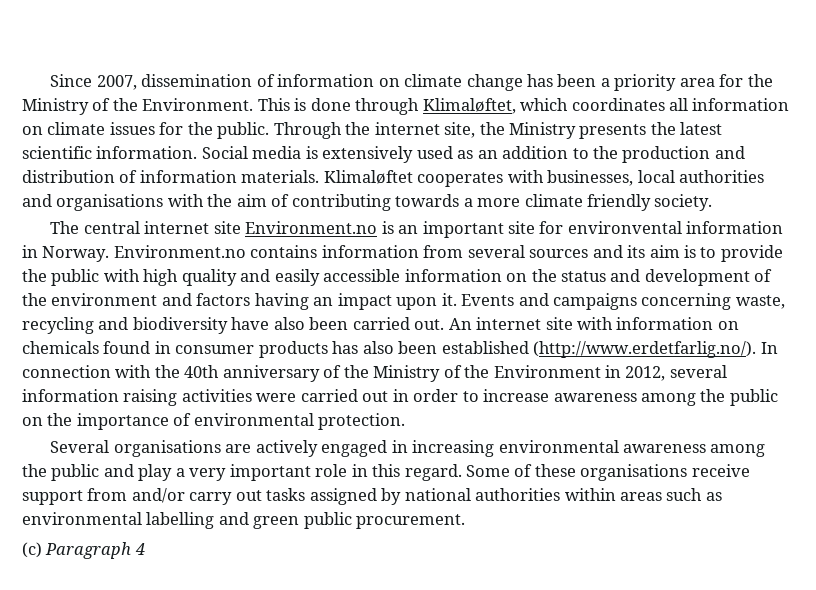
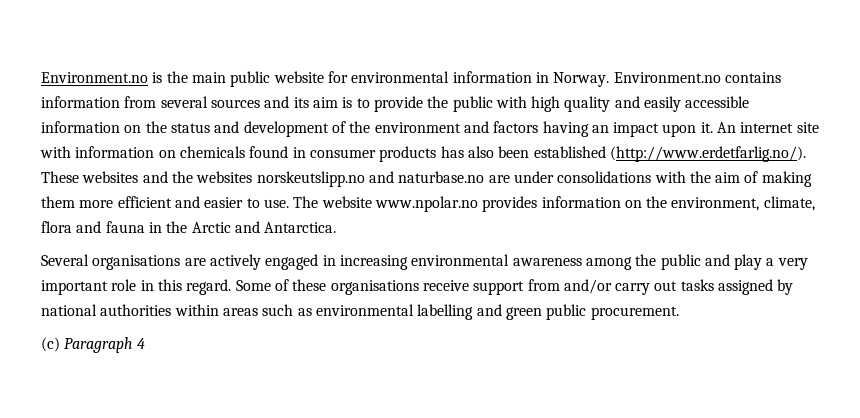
[50,74,773,91] [22,98,790,115] [22,122,723,139] [22,146,745,163] [22,170,765,187] [22,194,713,211] [50,221,682,238] Since 2007, dissemination of information on climate change has been a priority area for the Ministry of the Environment. This is done through Klimaløftet, which coordinates all information on climate issues for the public. Through the internet site, the Ministry presents the latest scientific information. Social media is extensively used as an addition to the production and distribution of information materials. Klimaløftet cooperates with businesses, local authorities and organisations with the aim of contributing towards a more climate friendly society. // The central internet site Environment.no is an important site for environvental -> [41,71,450,87] Environment.no is the main public website for environmental
[461,293,785,310] [22,317,445,334] Events and campaigns concerning waste, recycling and biodiversity have also been carried out. -> (713, 127) none
[760,342,778,354] [22,365,727,382] [22,389,778,406] [22,413,406,430] In connection with the 40th anniversary of the Ministry of the Environment in 2012, several information raising activities were carried out in order to increase awareness among the public on the importance of environmental protection. -> [41,171,812,187] [41,196,815,212] [41,221,337,233] These websites and the websites norskeutslipp.no and naturbase.no are under consolidations with the aim of making them more efficient and easier to use. The website www.npolar.no provides information on the environment, climate, flora and fauna in the Arctic and Antarctica.

